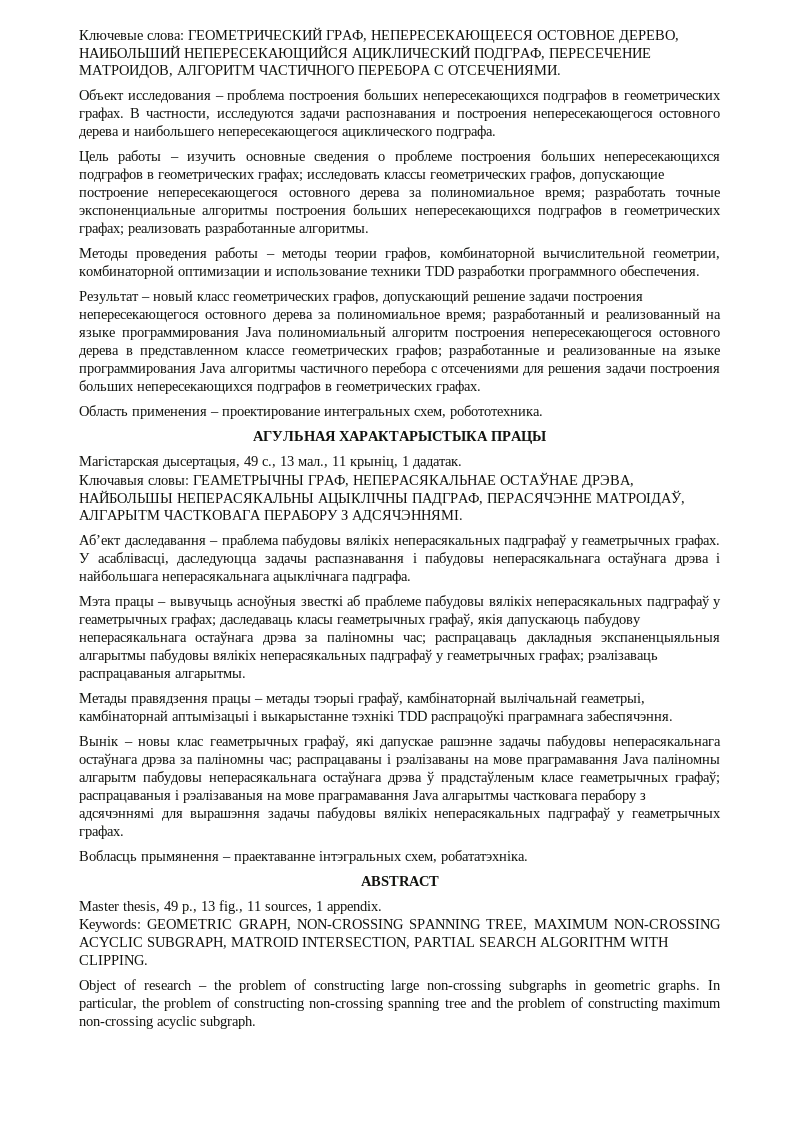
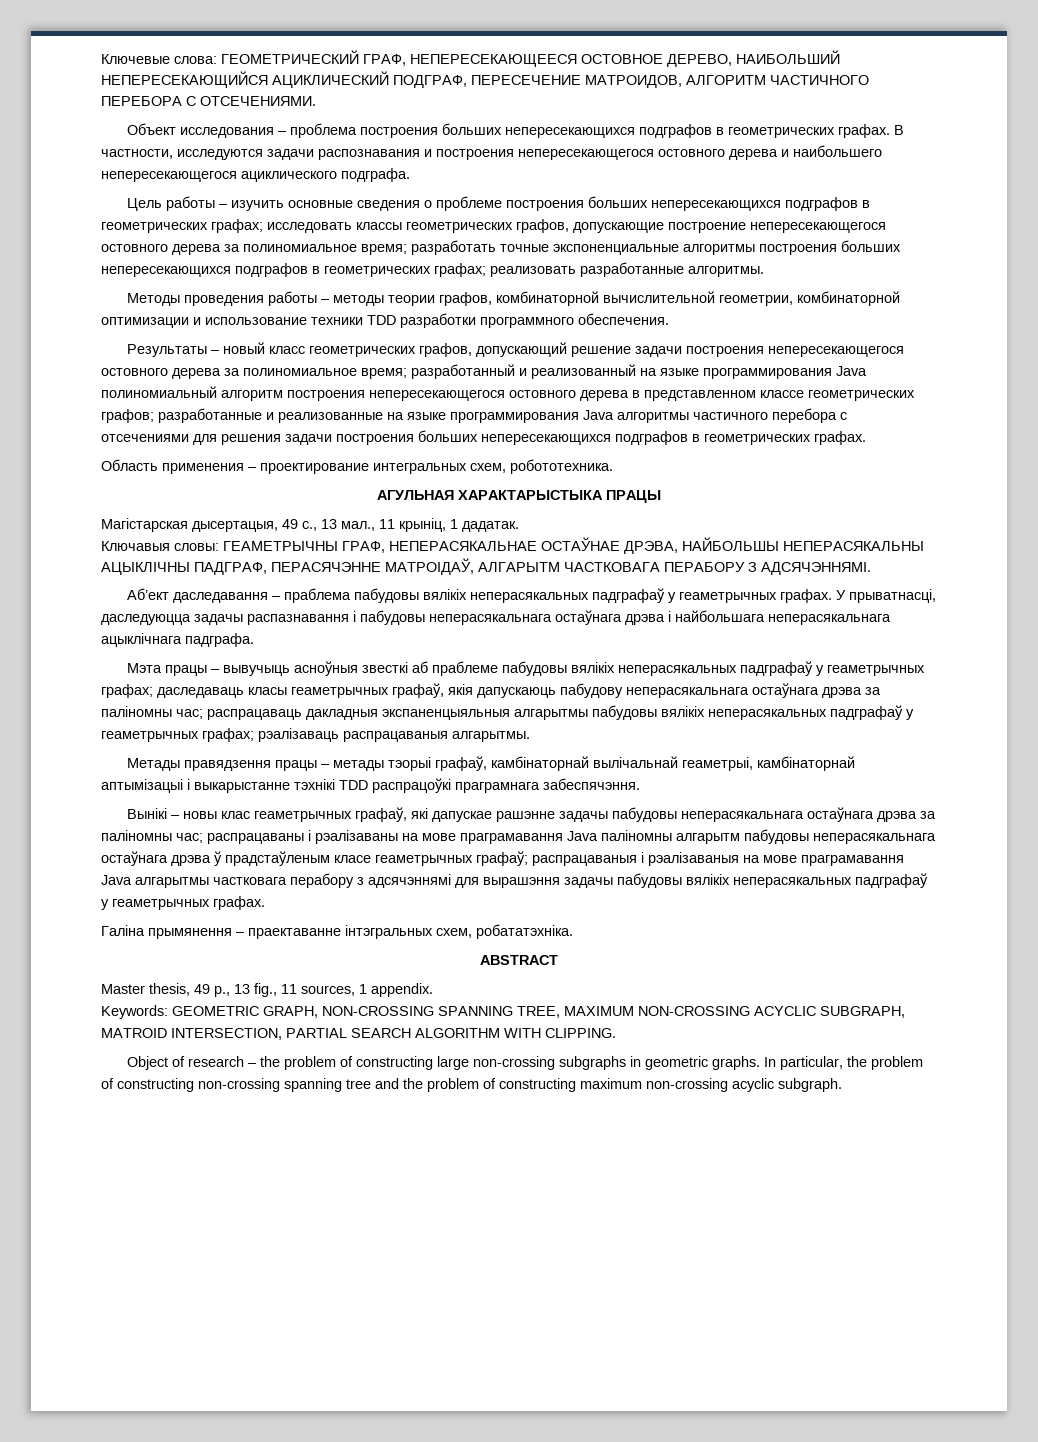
[79,291,139,304] Результат -> [127,344,208,357] Результаты
[97,552,169,566] асаблівасці, -> [849,589,937,603] прыватнасці,
[79,736,119,746] Вынік -> [127,808,168,819] Вынікі
[79,850,137,864] Вобласць -> [101,925,145,936] Галіна

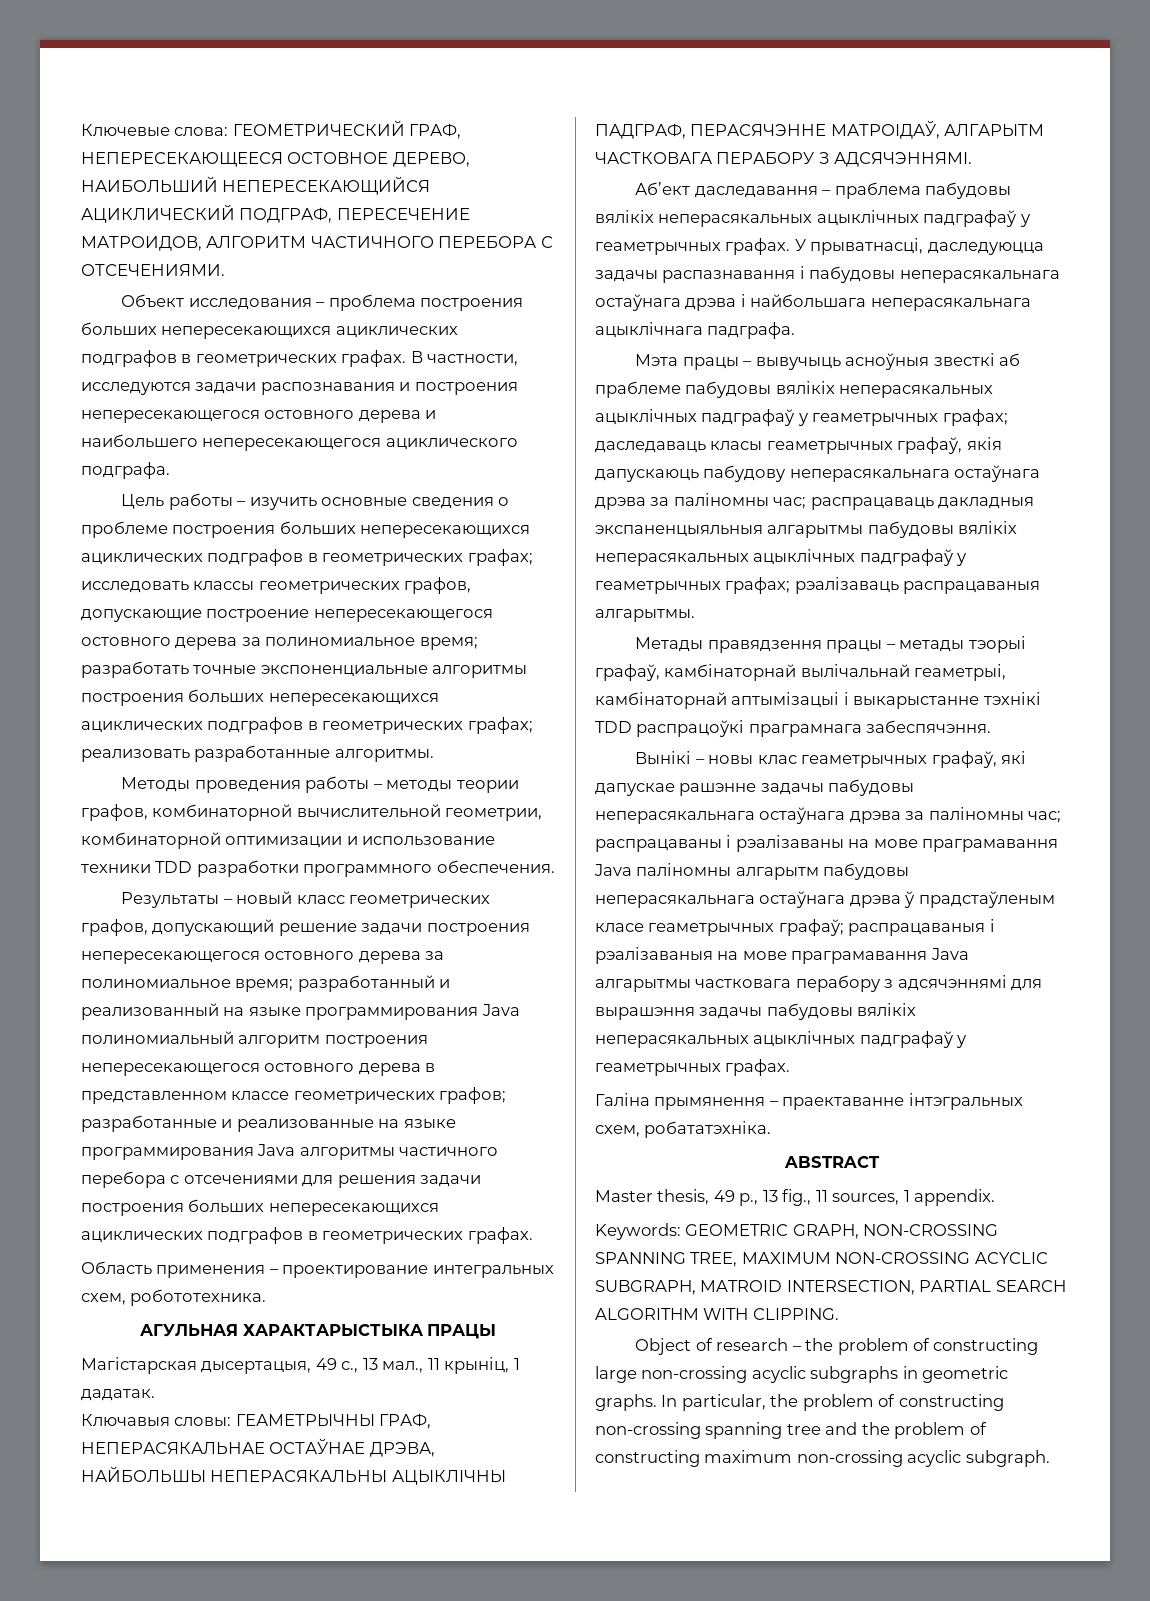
(636, 132) none -> [335,326,458,338] ациклических
(782, 205) none -> [81,553,203,565] ациклических
(231, 271) none -> [81,721,203,733] ациклических
(611, 439) none -> [81,1231,203,1243] ациклических
(590, 597) none -> [816,210,919,226] ацыклічных
(738, 670) none -> [595,409,697,425] ацыклічных
(827, 714) none -> [753,549,856,565] ацыклічных
(852, 882) none -> [753,1031,856,1047] ацыклічных
(556, 1063) none -> [751,1366,806,1383] acyclic

